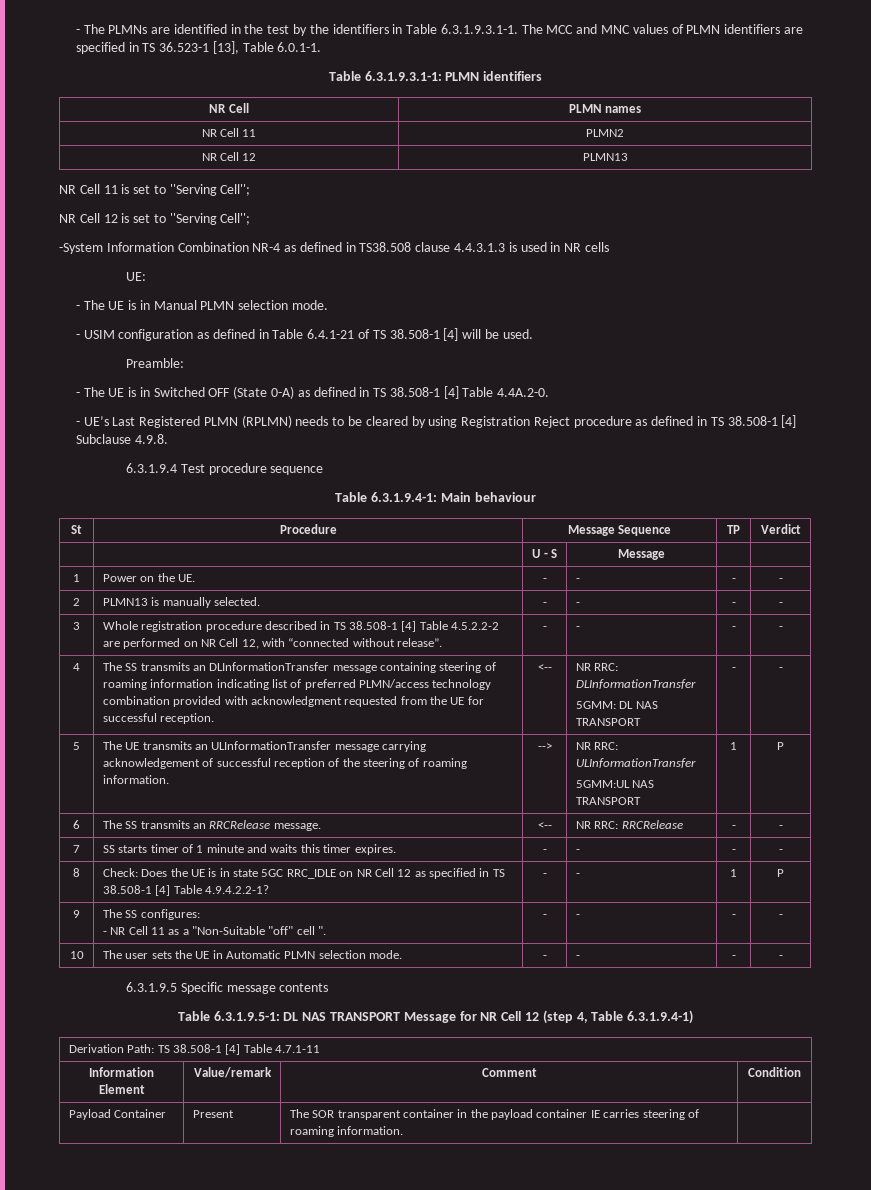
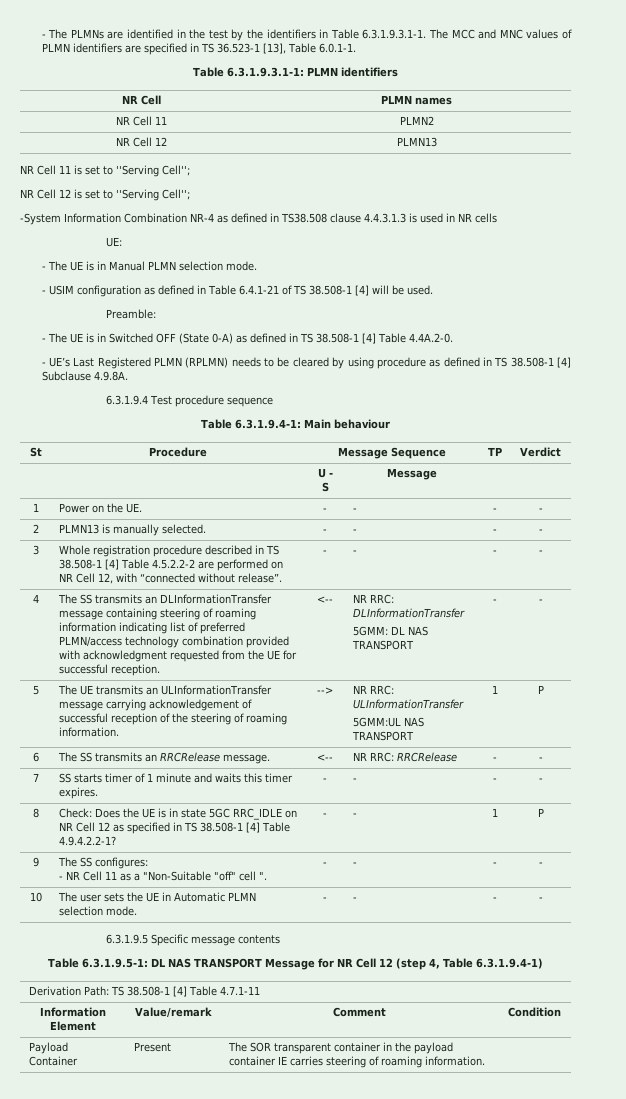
[461,416,570,428] Registration Reject -> (374, 363) none
[134,434,168,444] 4.9.8. -> [93,371,128,381] 4.9.8A.

